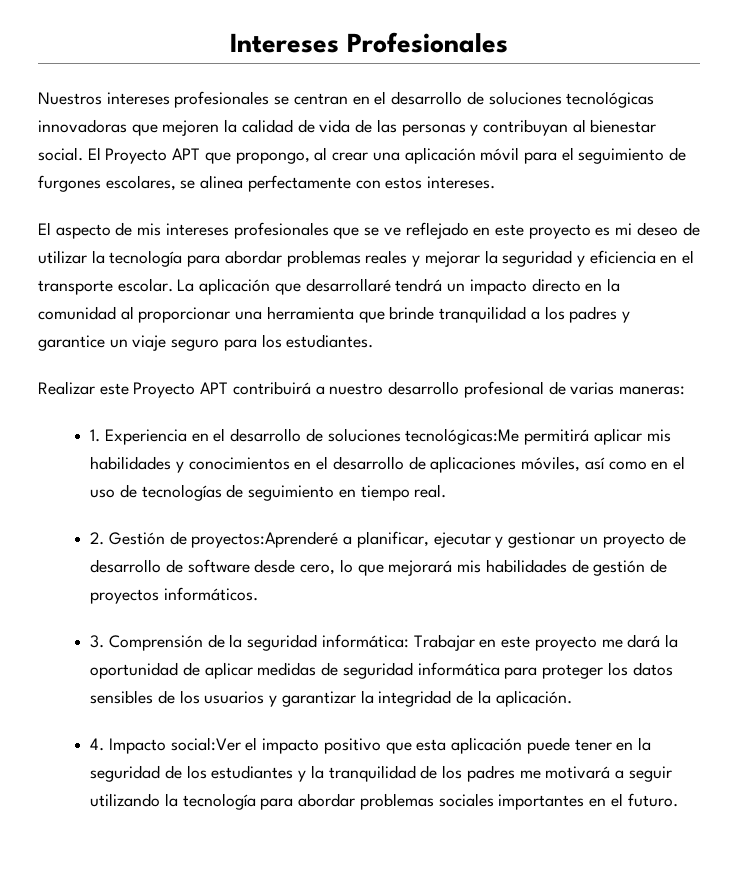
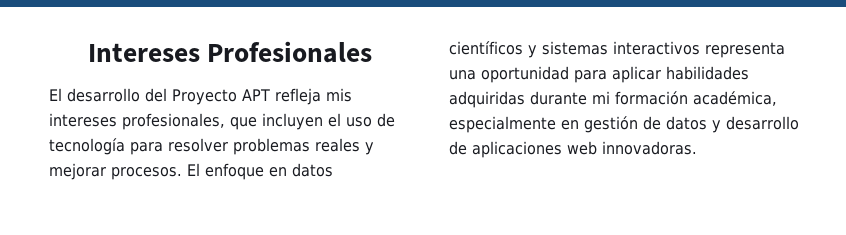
[38,91,655,108] [38,119,657,136] [38,147,687,164] [38,175,496,192] [38,222,700,239] [38,250,282,267] Nuestros intereses profesionales se centran en el desarrollo de soluciones tecnológicas innovadoras que mejoren la calidad de vida de las personas y contribuyan al bienestar social. El Proyecto APT que propongo, al crear una aplicación móvil para el seguimiento de furgones escolares, se alinea perfectamente con estos intereses. // El aspecto de mis intereses profesionales que se ve reflejado en este proyecto es mi deseo de utilizar la tecnología para abordar -> [49,88,352,105] [49,113,395,130] [49,138,228,155] El desarrollo del Proyecto APT refleja mis intereses profesionales, que incluyen el uso de tecnología para resolver
[484,250,695,267] [38,278,620,295] [38,306,630,323] [38,334,374,351] [38,381,685,398] [90,428,671,445] [90,456,685,473] [90,484,447,501] [90,531,687,548] [90,559,667,576] [90,587,258,604] [90,634,678,651] [90,662,673,679] [90,690,572,707] [90,737,651,754] [90,765,672,782] [90,793,678,810] la seguridad y eficiencia en el transporte escolar. La aplicación que desarrollaré tendrá un impacto directo en la comunidad al proporcionar una herramienta que brinde tranquilidad a los padres y garantice un viaje seguro para los estudiantes. // Realizar este Proyecto APT contribuirá a nuestro desarrollo profesional de varias maneras: // 1. Experiencia en el desarrollo de soluciones tecnológicas:Me permitirá aplicar mis habilidades y conocimientos en el desarrollo de aplicaciones móviles, así como en el uso de tecnologías de seguimiento en tiempo real. // 2. Gestión de proyectos:Aprenderé a planificar, ejecutar y gestionar un proyecto de desarrollo de software desde cero, lo que mejorará mis habilidades de gestión de proyectos informáticos. // 3. Comprensión de la seguridad informática: Trabajar en este proyecto me dará la oportunidad de aplicar medidas de seguridad informática para proteger los datos sensibles de los usuarios y garantizar la integridad de la aplicación. // 4. Impacto social:Ver el impacto positivo que esta aplicación puede tener en la seguridad de los estudiantes y la tranquilidad de los padres me motivará a seguir utilizando la tecnología para abordar problemas sociales importantes en el futuro. -> [111,163,333,180] [449,41,785,58] [449,66,749,83] [449,91,777,108] [449,116,799,133] [449,141,697,158] procesos. El enfoque en datos científicos y sistemas interactivos representa una oportunidad para aplicar habilidades adquiridas durante mi formación académica, especialmente en gestión de datos y desarrollo de aplicaciones web innovadoras.

